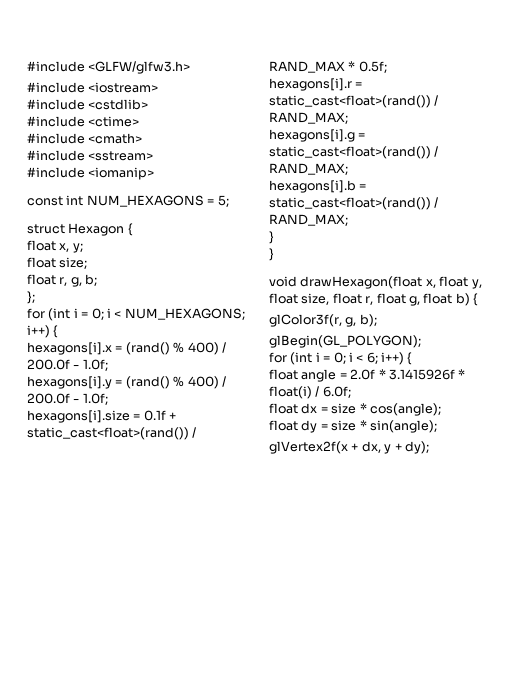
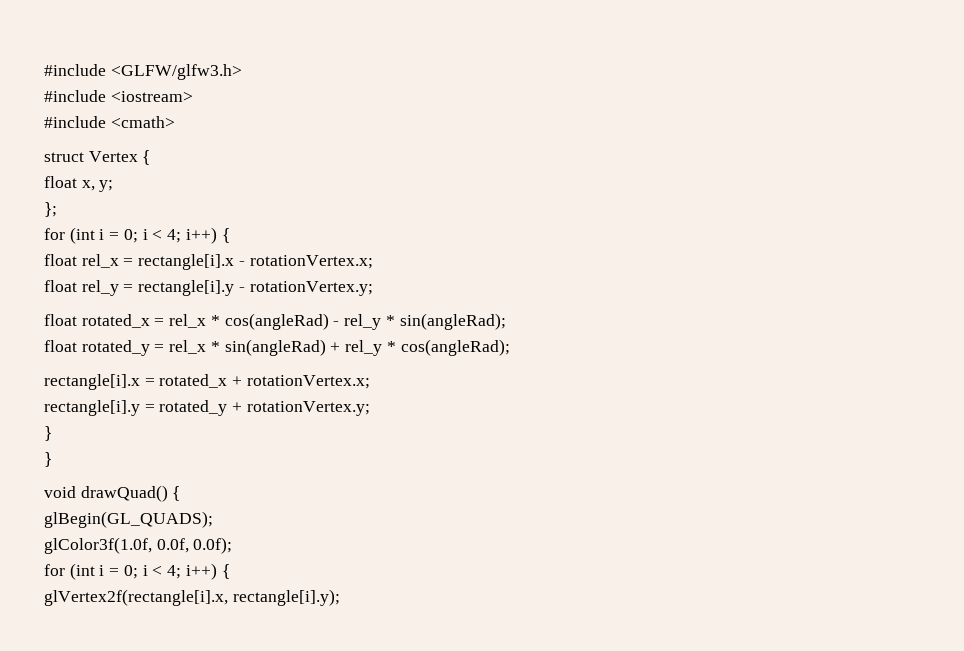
[88,99,149,110] [27,116,140,127] [27,133,143,144] [27,150,154,161] [27,167,155,180] [27,195,229,207] <cstdlib> // #include <ctime> // #include <cmath> // #include <sstream> // #include <iomanip> // const int NUM_HEXAGONS = 5; -> [110,116,175,128] <cmath>
[68,223,125,236] Hexagon -> [88,151,138,162] Vertex
[27,257,88,269] [27,274,98,287] // float size; // float r, g, b; -> (114, 186) none
[124,308,245,320] [27,325,59,338] [27,342,226,355] [27,359,108,371] [27,376,226,389] [27,393,108,405] [27,410,177,423] [27,427,197,440] [269,61,387,73] [269,78,363,91] [269,95,439,108] [269,112,348,124] [269,129,366,142] [269,146,439,159] [269,163,348,175] [269,180,367,193] [269,197,439,210] [269,214,348,226] [269,231,274,244] [269,248,274,261] [269,276,482,289] [269,293,478,306] [269,314,377,327] [269,335,421,348] [269,352,413,365] [269,369,466,382] [269,386,351,399] [269,403,441,416] [269,420,437,433] [269,441,429,454] NUM_HEXAGONS; i++) { // hexagons[i].x = (rand() % 400) / 200.0f - 1.0f; // hexagons[i].y = (rand() % 400) / 200.0f - 1.0f; // hexagons[i].size = 0.1f + static_cast<float>(rand()) / RAND_MAX * 0.5f; // hexagons[i].r = static_cast<float>(rand()) / RAND_MAX; // hexagons[i].g = static_cast<float>(rand()) / RAND_MAX; // hexagons[i].b = static_cast<float>(rand()) / RAND_MAX; // } // } // void drawHexagon(float x, float y, float size, float r, float g, float b) { // glColor3f(r, g, b); // glBegin(GL_POLYGON); // for (int i = 0; i < 6; i++) { // float angle = 2.0f * 3.1415926f * float(i) / 6.0f; // float dx = size * cos(angle); // float dy = size * sin(angle); // glVertex2f(x + dx, y + dy); -> [167,227,230,244] [44,254,373,270] [44,280,373,296] [44,313,506,330] [44,339,510,356] [44,374,370,390] [44,400,370,416] [44,426,52,441] [44,452,52,467] [44,485,181,502] [44,511,213,528] [44,537,233,554] [44,563,230,580] [44,589,340,606] 4; i++) { // float rel_x = rectangle[i].x - rotationVertex.x; // float rel_y = rectangle[i].y - rotationVertex.y; // float rotated_x = rel_x * cos(angleRad) - rel_y * sin(angleRad); // float rotated_y = rel_x * sin(angleRad) + rel_y * cos(angleRad); // rectangle[i].x = rotated_x + rotationVertex.x; // rectangle[i].y = rotated_y + rotationVertex.y; // } // } // void drawQuad() { // glBegin(GL_QUADS); // glColor3f(1.0f, 0.0f, 0.0f); // for (int i = 0; i < 4; i++) { // glVertex2f(rectangle[i].x, rectangle[i].y);

